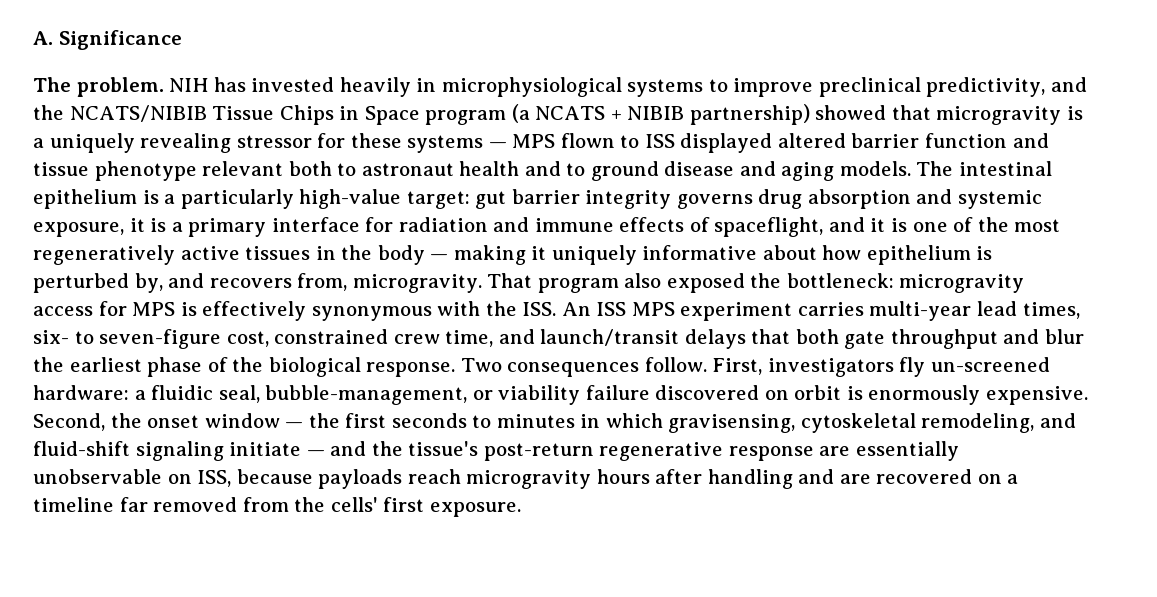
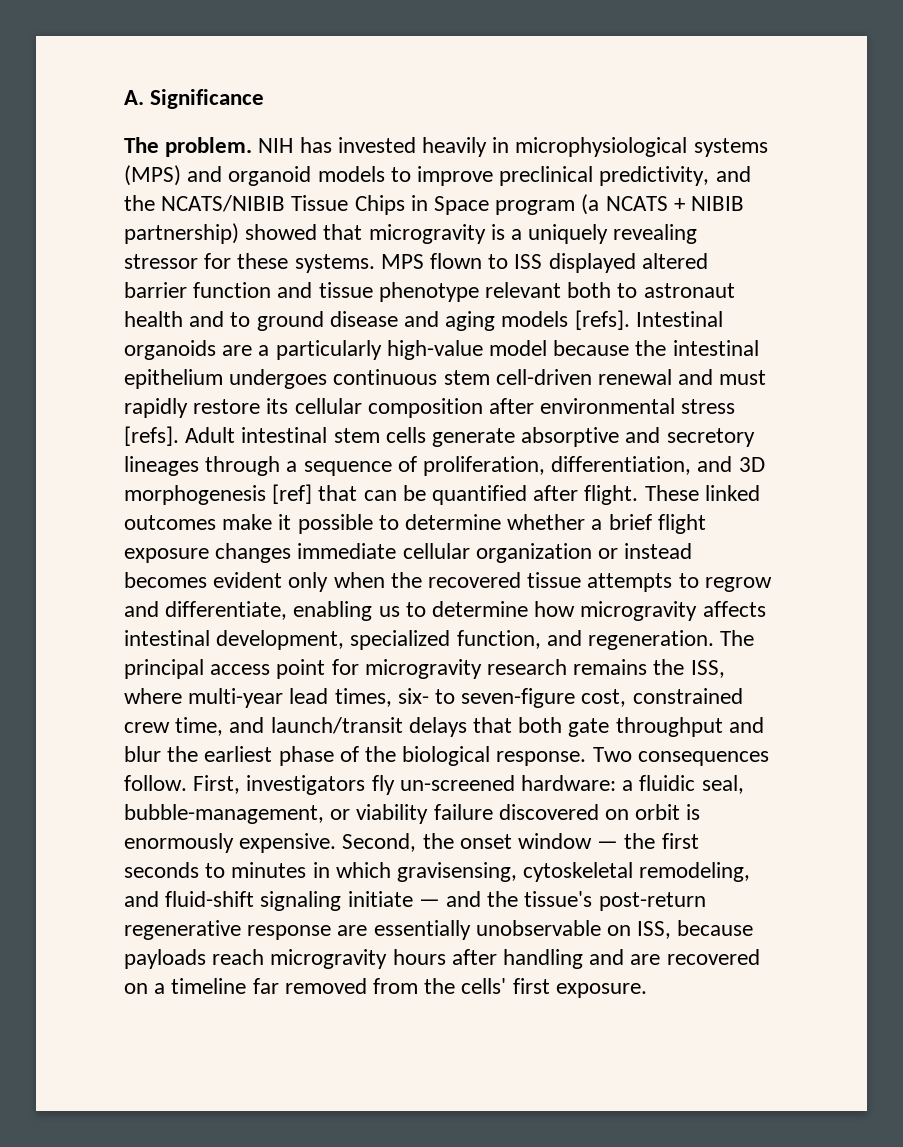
(704, 88) none -> [124,165,385,186] (MPS) and organoid models
[407,135,507,153] systems — -> [294,254,375,273] systems.
[839,161,1053,176] [33,189,1042,209] [33,217,1061,237] [33,245,993,265] [33,273,1025,293] [33,301,864,321] models. The intestinal epithelium is a particularly high-value target: gut barrier integrity governs drug absorption and systemic exposure, it is a primary interface for radiation and immune effects of spaceflight, and it is one of the most regeneratively active tissues in the body — making it uniquely informative about how epithelium is perturbed by, and recovers from, microgravity. That program also exposed the bottleneck: microgravity access for MPS is effectively synonymous with the ISS. An ISS MPS experiment carries -> [501,310,723,330] [124,340,759,360] [124,369,767,389] [124,398,736,418] [124,426,755,447] [124,456,765,476] [124,484,760,505] [124,514,706,534] [124,543,693,563] [124,572,772,592] [124,601,766,621] [124,630,755,650] [124,659,725,679] [124,688,182,704] models [refs]. Intestinal organoids are a particularly high-value model because the intestinal epithelium undergoes continuous stem cell-driven renewal and must rapidly restore its cellular composition after environmental stress [refs]. Adult intestinal stem cells generate absorptive and secretory lineages through a sequence of proliferation, differentiation, and 3D morphogenesis [ref] that can be quantified after flight. These linked outcomes make it possible to determine whether a brief flight exposure changes immediate cellular organization or instead becomes evident only when the recovered tissue attempts to regrow and differentiate, enabling us to determine how microgravity affects intestinal development, specialized function, and regeneration. The principal access point for microgravity research remains the ISS, where

